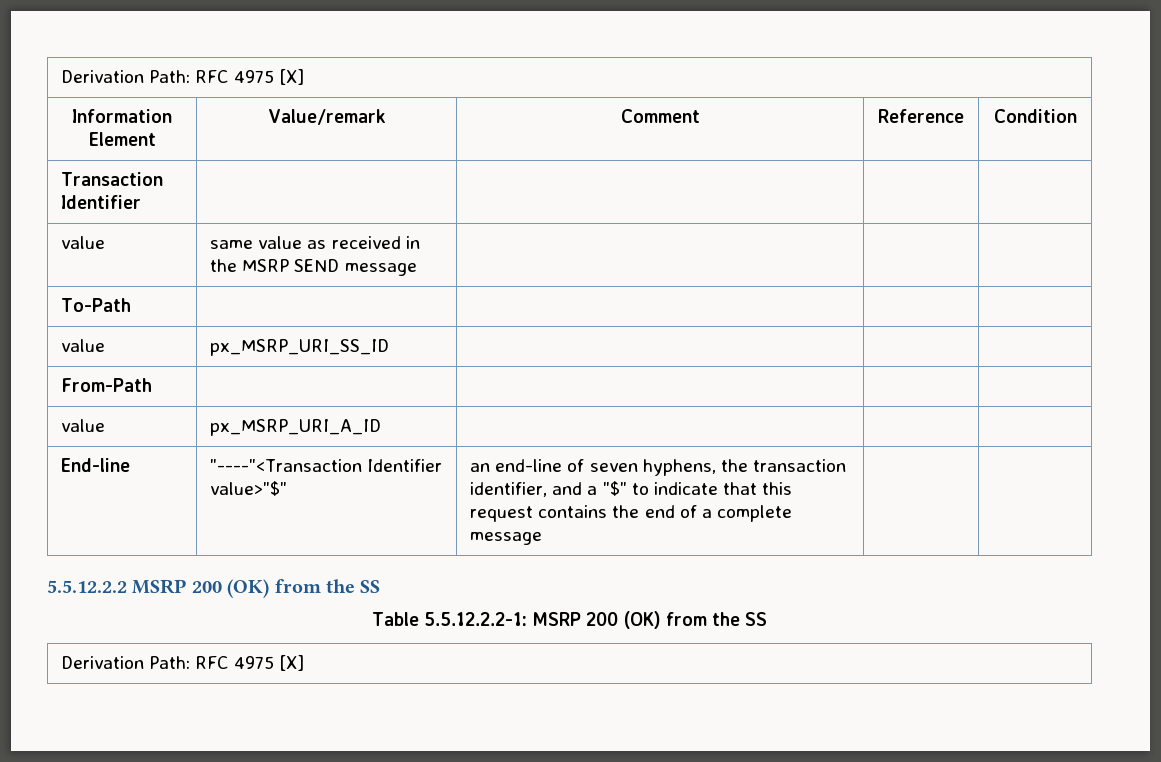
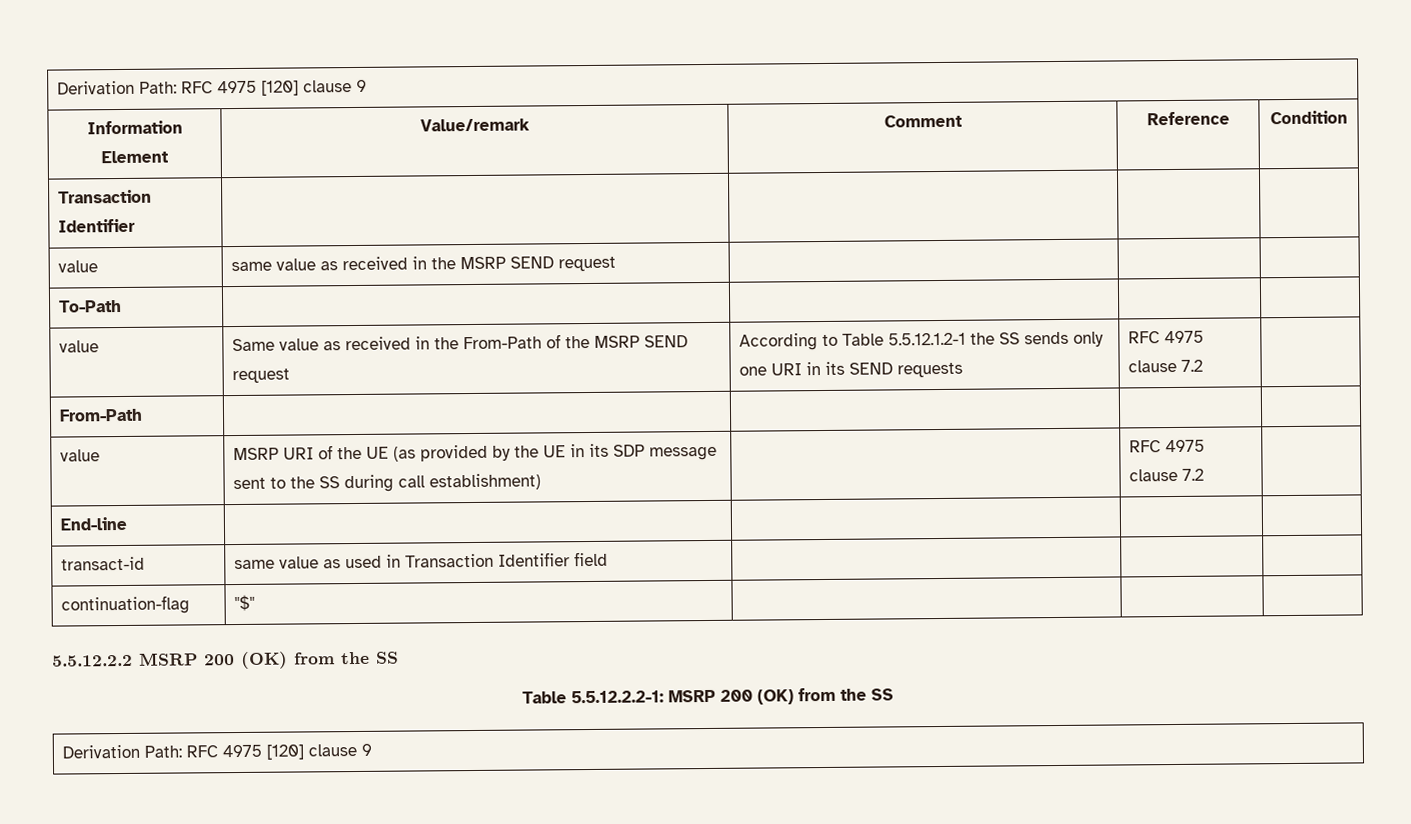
[61,69,304,85] Derivation Path: RFC 4975 [X] -> [57,79,368,96] Derivation Path: RFC 4975 [120] clause 9
[344,263,417,276] message -> [558,256,617,272] request
[210,339,390,356] [61,378,153,392] [61,419,106,432] [210,419,382,436] [61,458,131,472] [210,459,443,472] [210,481,288,496] [470,459,846,476] [470,481,793,497] [470,505,792,522] [470,532,543,545] px_MSRP_URI_SS_ID | | | // From-Path | | | | // value | px_MSRP_URI_A_ID | | | // End-line | "----"<Transaction Identifier value>"$" | an end-line of seven hyphens, the transaction identifier, and a "$" to indicate that this request contains the end of a complete message -> [232,334,689,352] [232,368,291,384] [739,331,1105,351] [739,361,964,378] [1128,330,1205,344] [1128,359,1204,373] [59,408,144,422] [60,449,101,462] [233,443,718,462] [233,473,542,493] [1129,439,1206,453] [1129,468,1205,482] [60,516,128,531] [61,556,146,571] [234,551,609,570] [61,595,191,615] [234,594,256,612] Same value as received in the From-Path of the MSRP SEND request | According to Table 5.5.12.1.2-1 the SS sends only one URI in its SEND requests | RFC 4975 clause 7.2 | // From-Path | | | | // value | MSRP URI of the UE (as provided by the UE in its SDP message sent to the SS during call establishment) | | RFC 4975 clause 7.2 | // End-line | | | | // transact-id | same value as used in Transaction Identifier field | | | // continuation-flag | "$" |
[278,655,304,671] [X] -> [266,743,373,760] [120] clause 9

